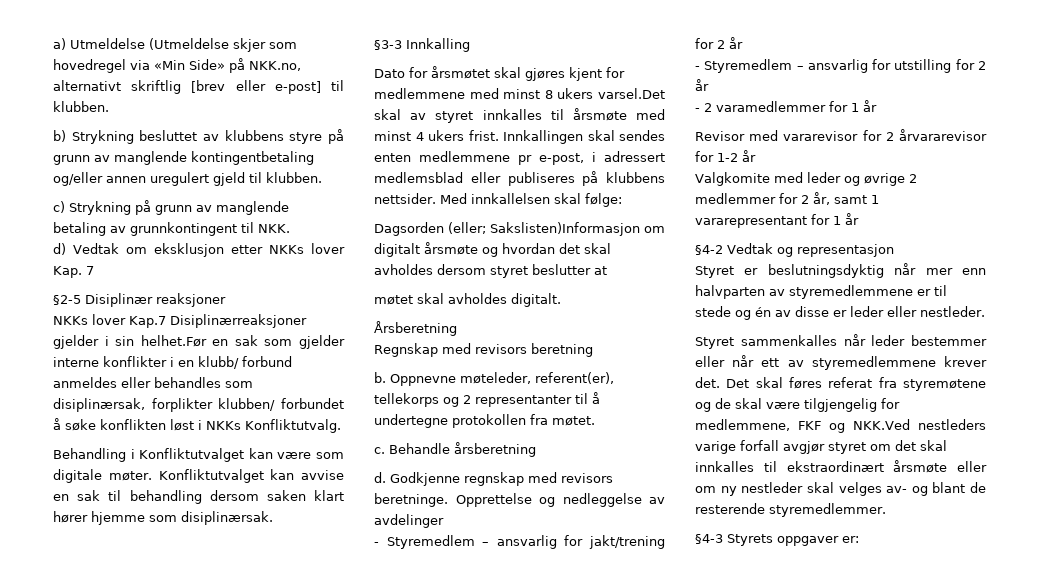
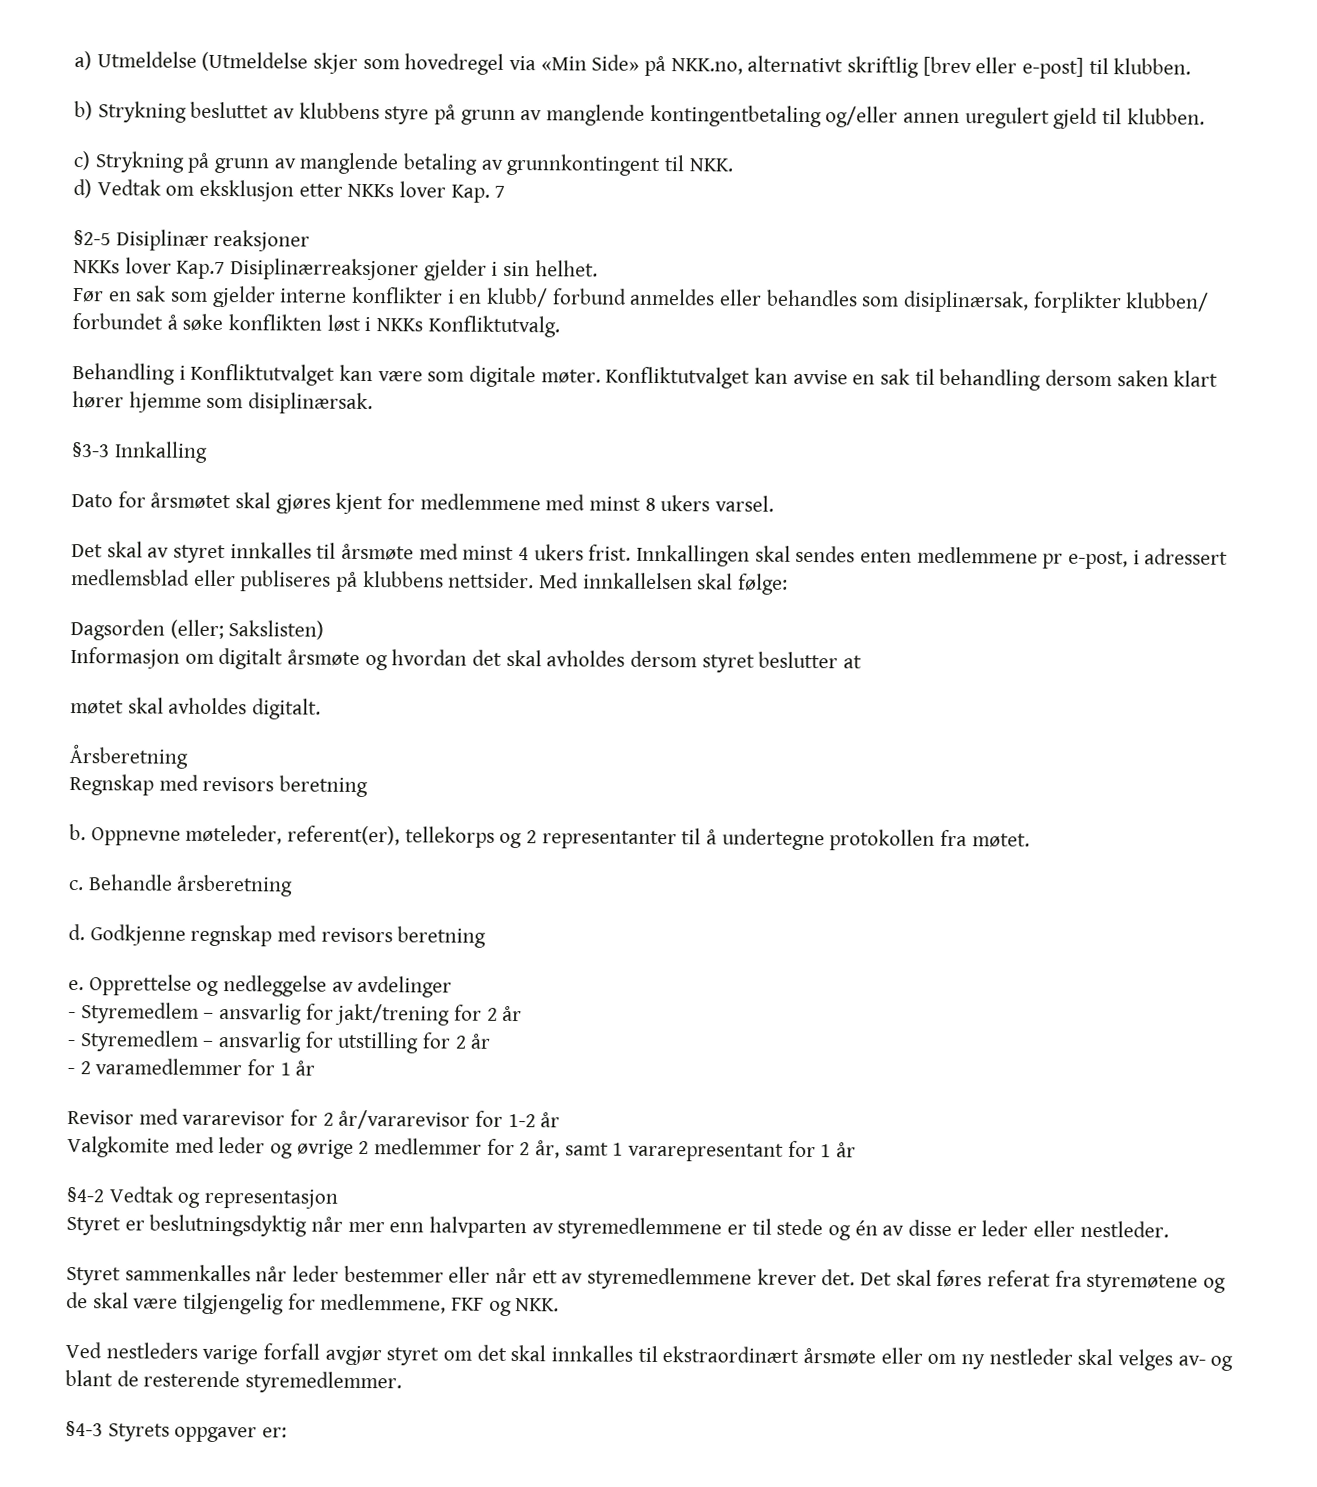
[140,335,207,347] helhet.Før -> [534,260,598,277] [72,288,104,303] helhet. // Før
[598,88,665,99] varsel.Det -> [715,495,775,512] [71,543,103,558] varsel. // Det
[490,222,640,236] Sakslisten)Informasjon -> [228,620,325,640] [70,646,180,669] Sakslisten) // Informasjon
[374,493,448,507] beretninge. -> [397,926,487,948] [68,979,84,991] beretning // e.
[899,129,987,141] årvararevisor -> [338,1109,471,1130] år/vararevisor
[853,419,910,430] NKK.Ved -> [515,1298,560,1312] [65,1341,102,1359] NKK. // Ved

